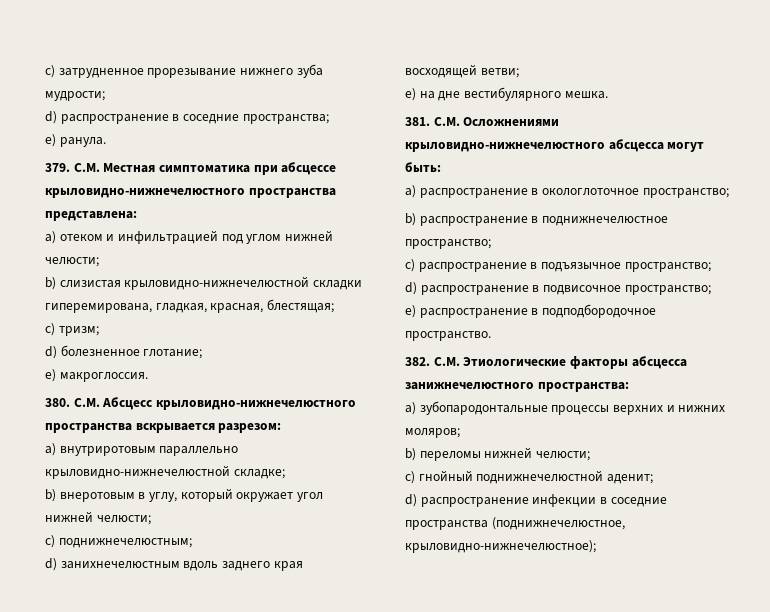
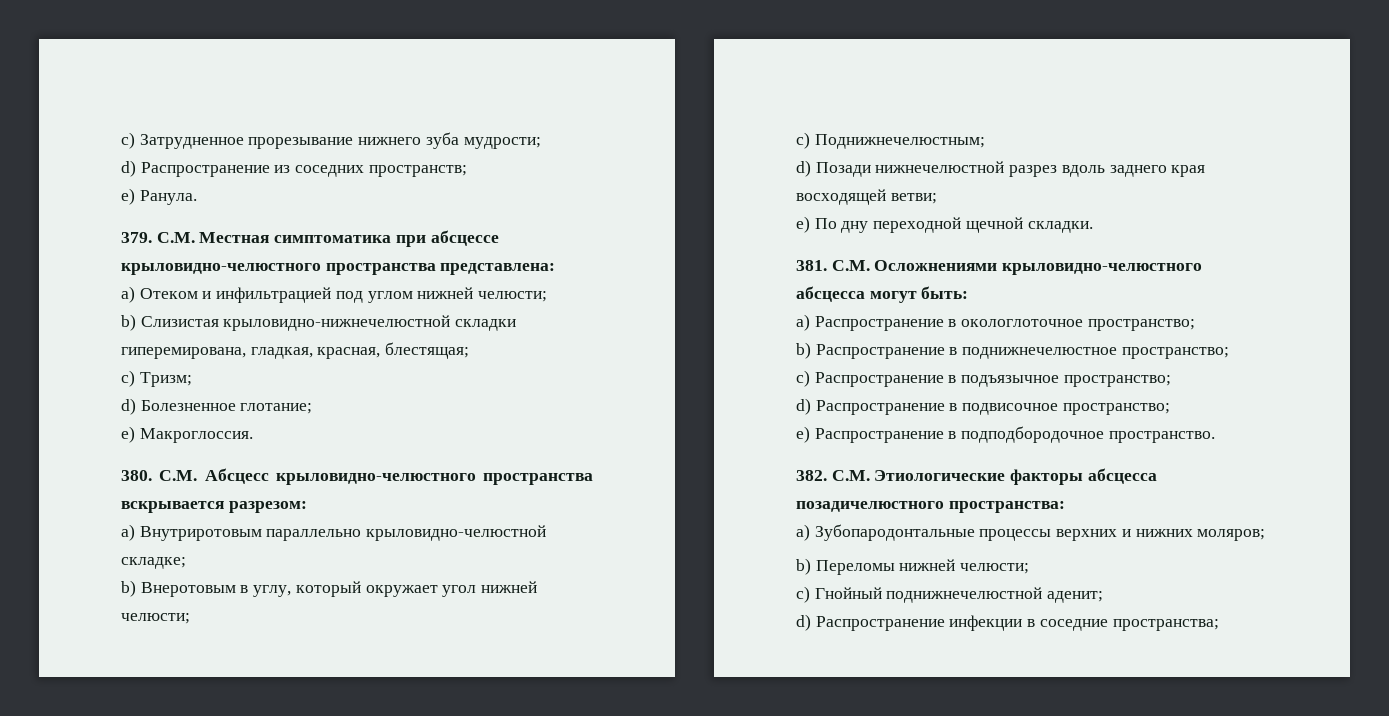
[45,65,144,78] c) затрудненное -> [121,132,244,149] c) Затрудненное
[60,114,329,124] [45,134,106,147] распространение в соседние пространства; // e) ранула. -> [140,162,467,177] [121,188,197,205] Распространение из соседних пространств; // e) Ранула.
[45,188,245,198] крыловидно-нижнечелюстного -> [121,263,321,275] крыловидно-челюстного
[59,234,103,241] отеком -> [139,288,198,299] Отеком
[59,280,121,288] слизистая -> [140,316,219,327] Слизистая
[58,326,99,336] [45,345,140,359] тризм; // d) болезненное -> [139,372,192,387] [121,398,236,415] Тризм; // d) Болезненное
[59,372,148,382] макроглоссия. -> [139,428,253,443] Макроглоссия.
[155,400,356,410] крыловидно-нижнечелюстного -> [275,473,476,485] крыловидно-челюстного
[59,446,239,456] [45,465,230,479] внутриротовым параллельно крыловидно-нижнечелюстной -> [139,525,547,541] Внутриротовым параллельно крыловидно-челюстной
[59,492,135,502] внеротовым -> [140,582,236,597] Внеротовым
[58,538,192,548] [45,558,180,571] поднижнечелюстным; // d) занихнечелюстным -> [814,134,985,149] [796,160,1058,177] Поднижнечелюстным; // d) Позади нижнечелюстной разрез
[419,87,608,101] на дне вестибулярного мешка. -> [814,217,1093,233] По дну переходной щечной складки.
[405,142,605,152] крыловидно-нижнечелюстного -> [1002,263,1203,275] крыловидно-челюстного
[419,188,528,198] распространение -> [814,316,944,331] Распространение
[419,216,528,226] распространение -> [815,344,945,359] Распространение
[418,262,527,272] распространение -> [814,372,944,387] Распространение
[420,285,529,295] распространение -> [815,400,945,415] Распространение
[419,308,528,318] распространение -> [814,428,944,443] Распространение
[405,382,534,390] занижнечелюстного -> [796,501,944,512] позадичелюстного
[419,401,548,415] зубопародонтальные -> [814,524,975,541] Зубопародонтальные
[419,447,590,461] [405,470,473,484] переломы нижней челюсти; // c) гнойный -> [815,559,1030,575] [796,586,882,603] Переломы нижней челюсти; // c) Гнойный
[420,497,529,507] распространение -> [815,616,945,631] Распространение
[405,517,625,530] [405,540,596,553] пространства (поднижнечелюстное, крыловидно-нижнечелюстное); -> [1112,619,1219,631] пространства;

